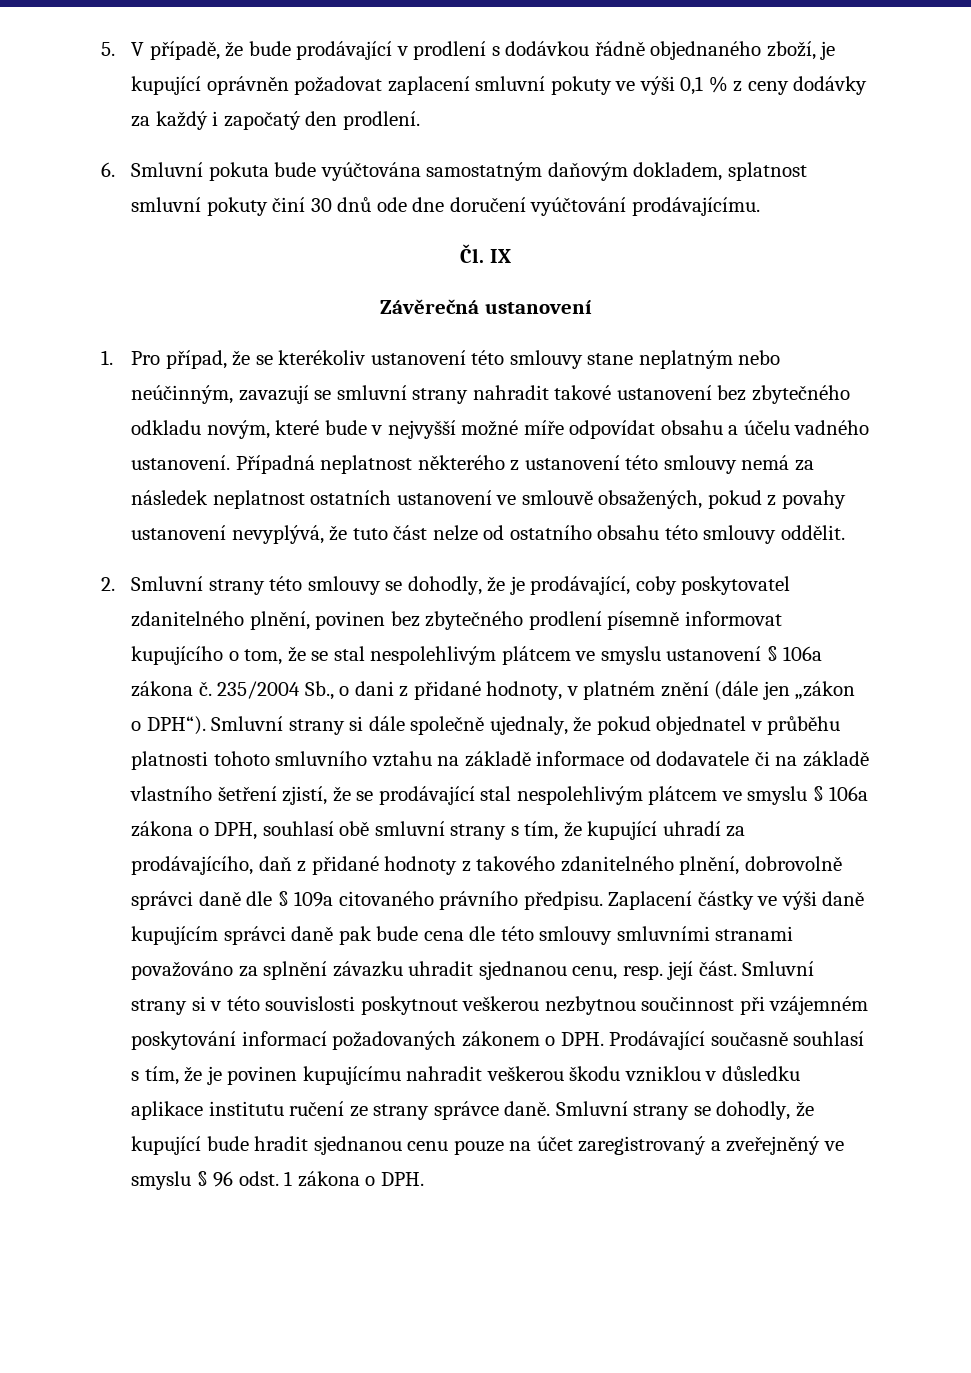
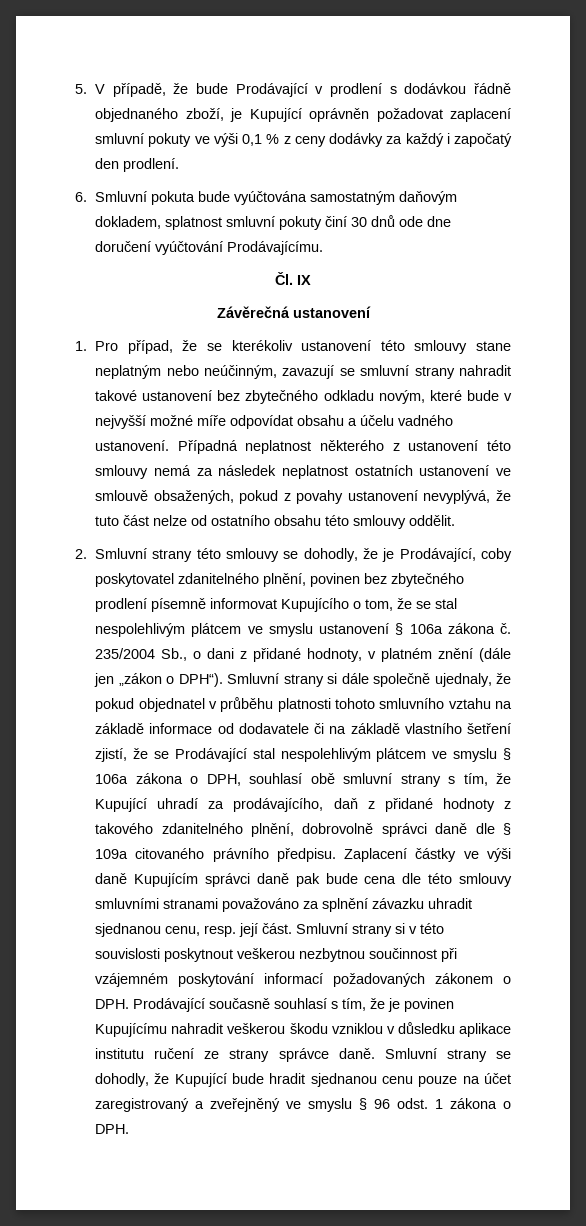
[296,41,393,60] prodávající -> [235,83,308,97] Prodávající
[130,76,201,95] kupující -> [249,108,302,122] Kupující
[631,197,760,216] prodávajícímu. -> [227,241,324,255] Prodávajícímu.
[530,576,631,595] prodávající, -> [399,548,476,562] Prodávající,
[130,646,223,665] kupujícího -> [281,598,350,612] Kupujícího
[378,786,475,805] prodávající -> [174,748,247,762] Prodávající
[587,821,658,840] kupující -> [95,798,148,812] Kupující
[130,926,218,945] kupujícím -> [134,873,199,887] Kupujícím
[302,1066,401,1085] kupujícímu -> [95,1023,168,1037] Kupujícímu
[130,1136,201,1155] kupující -> [174,1073,227,1087] Kupující

